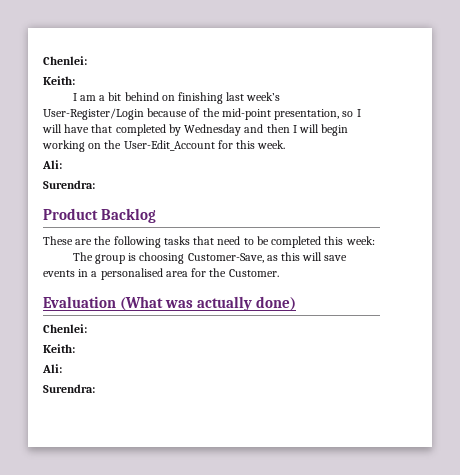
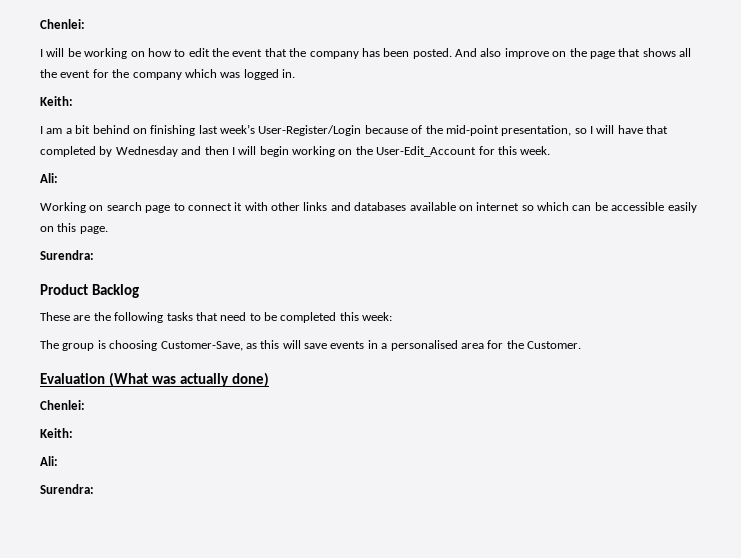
[43,56,87,65] Chenlei: -> [40,19,85,29] [40,48,691,59] [40,69,295,80] Chenlei: // I will be working on how to edit the event that the company has been posted. And also improve on the page that shows all the event for the company which was logged in.
(62, 164) none -> [40,202,697,213] [40,223,108,234] // Working on search page to connect it with other links and databases available on internet so which can be accessible easily on this page.

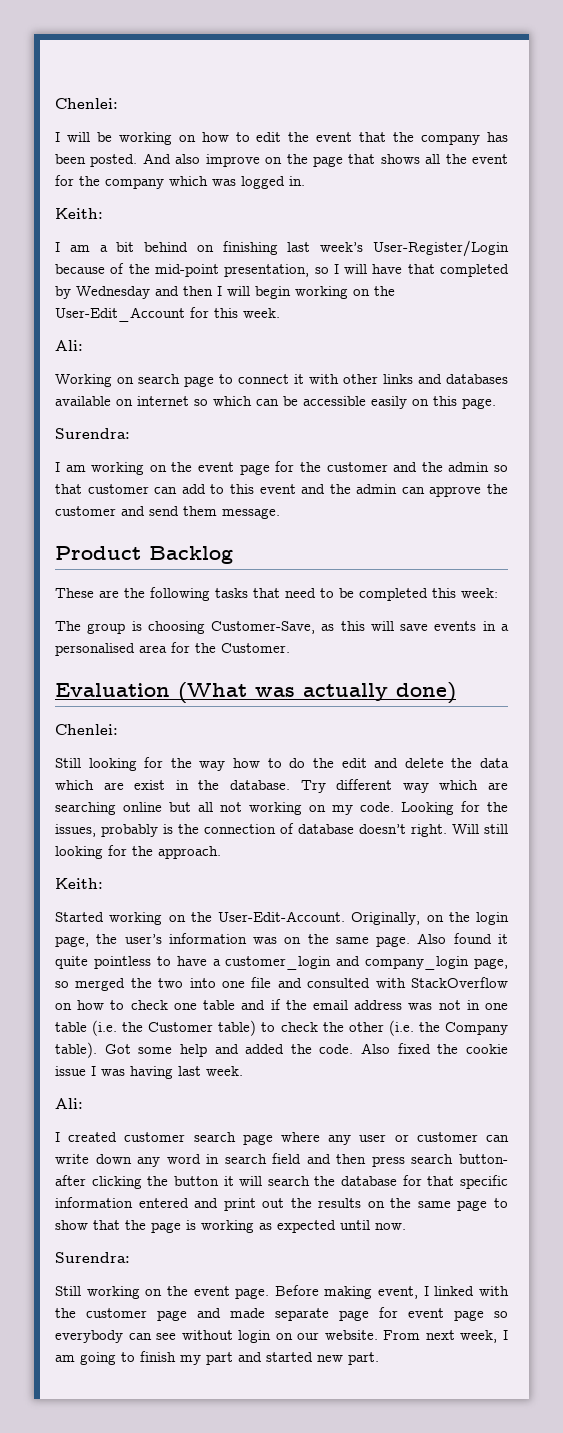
(94, 255) none -> [55,461,509,475] [55,484,508,497] [55,506,280,519] // I am working on the event page for the customer and the admin so that customer can add to this event and the admin can approve the customer and send them message.
[40,428,73,438] [40,456,58,466] [40,484,94,494] Keith: // Ali: // Surendra: -> [55,757,510,771] [55,779,509,793] [55,801,508,815] [55,823,508,837] [55,845,221,859] [55,878,103,889] [55,911,509,925] [55,933,508,947] [55,956,508,970] [55,977,508,991] [55,999,509,1010] [55,1020,508,1036] [55,1042,508,1058] [55,1066,243,1079] [55,1098,83,1109] [55,1132,509,1145] [55,1153,508,1167] [55,1175,508,1189] [55,1197,509,1211] [55,1220,406,1233] [55,1252,130,1263] [55,1285,509,1299] [55,1307,508,1321] [55,1330,509,1343] [55,1351,379,1365] Still looking for the way how to do the edit and delete the data which are exist in the database. Try different way which are searching online but all not working on my code. Looking for the issues, probably is the connection of database doesn’t right. Will still looking for the approach. // Keith: // Started working on the User-Edit-Account. Originally, on the login page, the user’s information was on the same page. Also found it quite pointless to have a customer_login and company_login page, so merged the two into one file and consulted with StackOverflow on how to check one table and if the email address was not in one table (i.e. the Customer table) to check the other (i.e. the Company table). Got some help and added the code. Also fixed the cookie issue I was having last week. // Ali: // I created customer search page where any user or customer can write down any word in search field and then press search button- after clicking the button it will search the database for that specific information entered and print out the results on the same page to show that the page is working as expected until now. // Surendra: // Still working on the event page. Before making event, I linked with the customer page and made separate page for event page so everybody can see without login on our website. From next week, I am going to finish my part and started new part.

